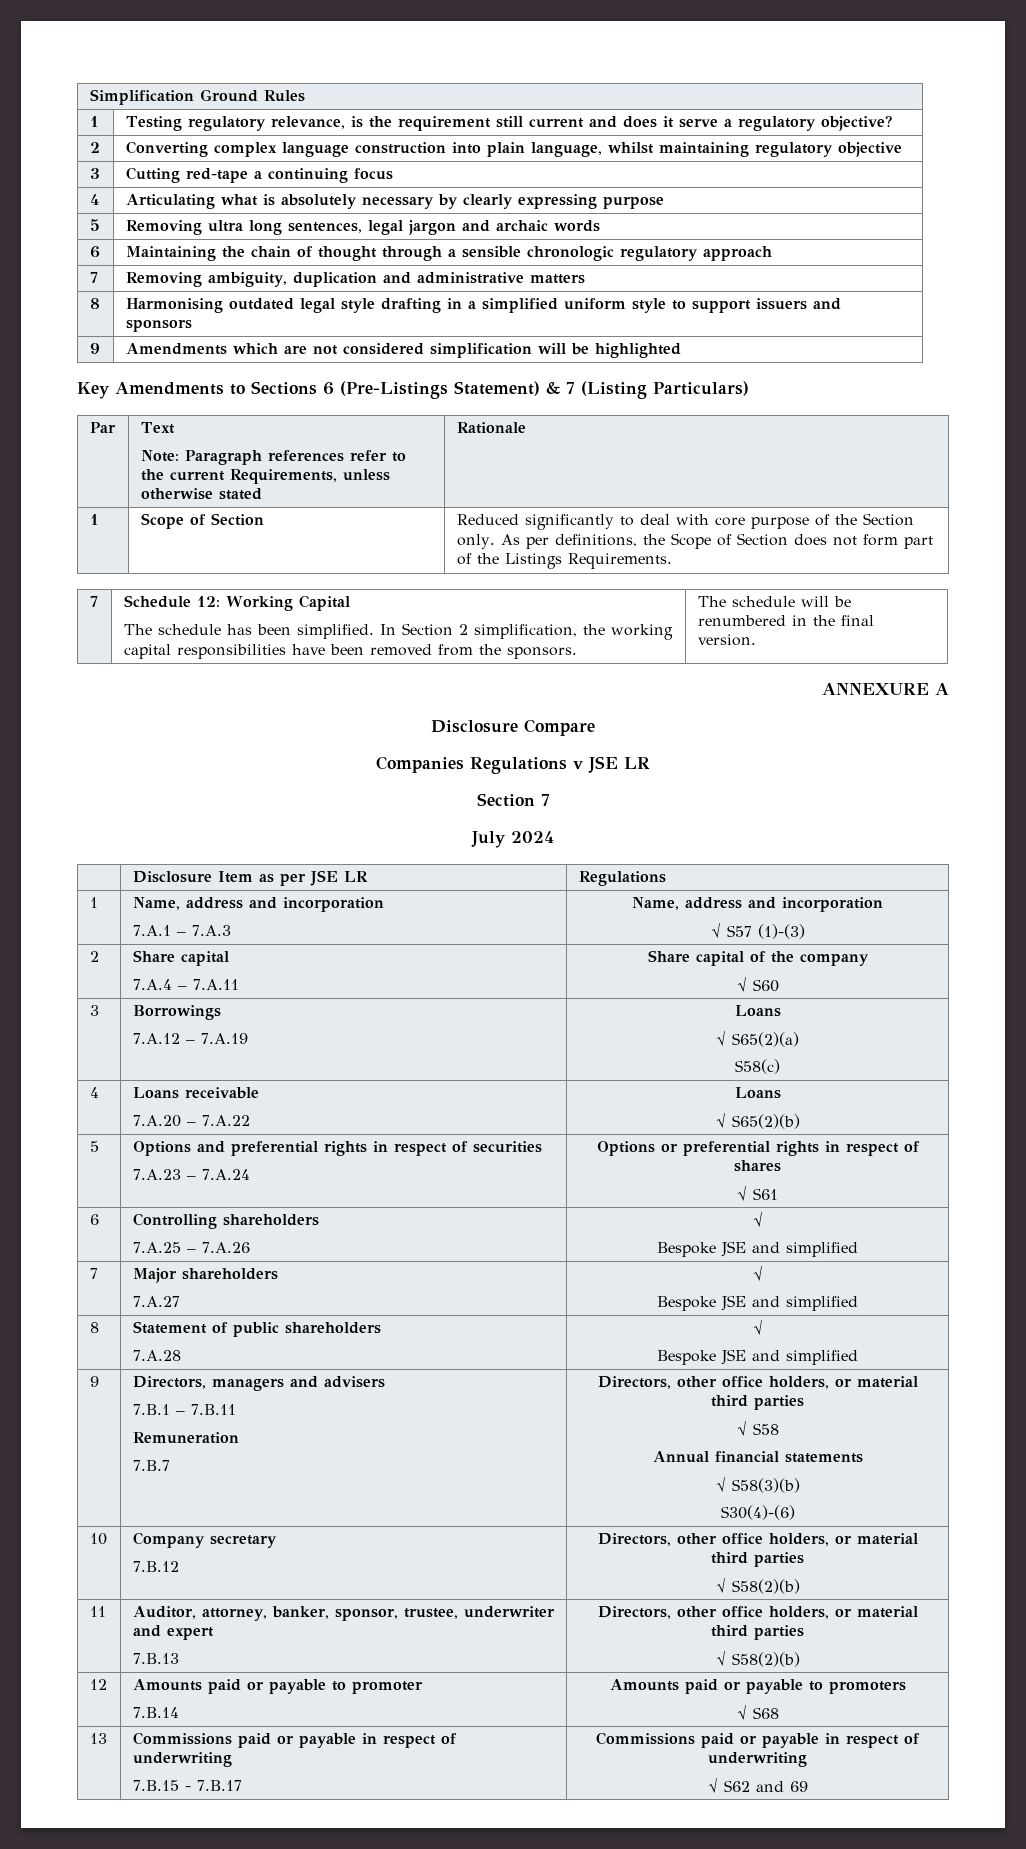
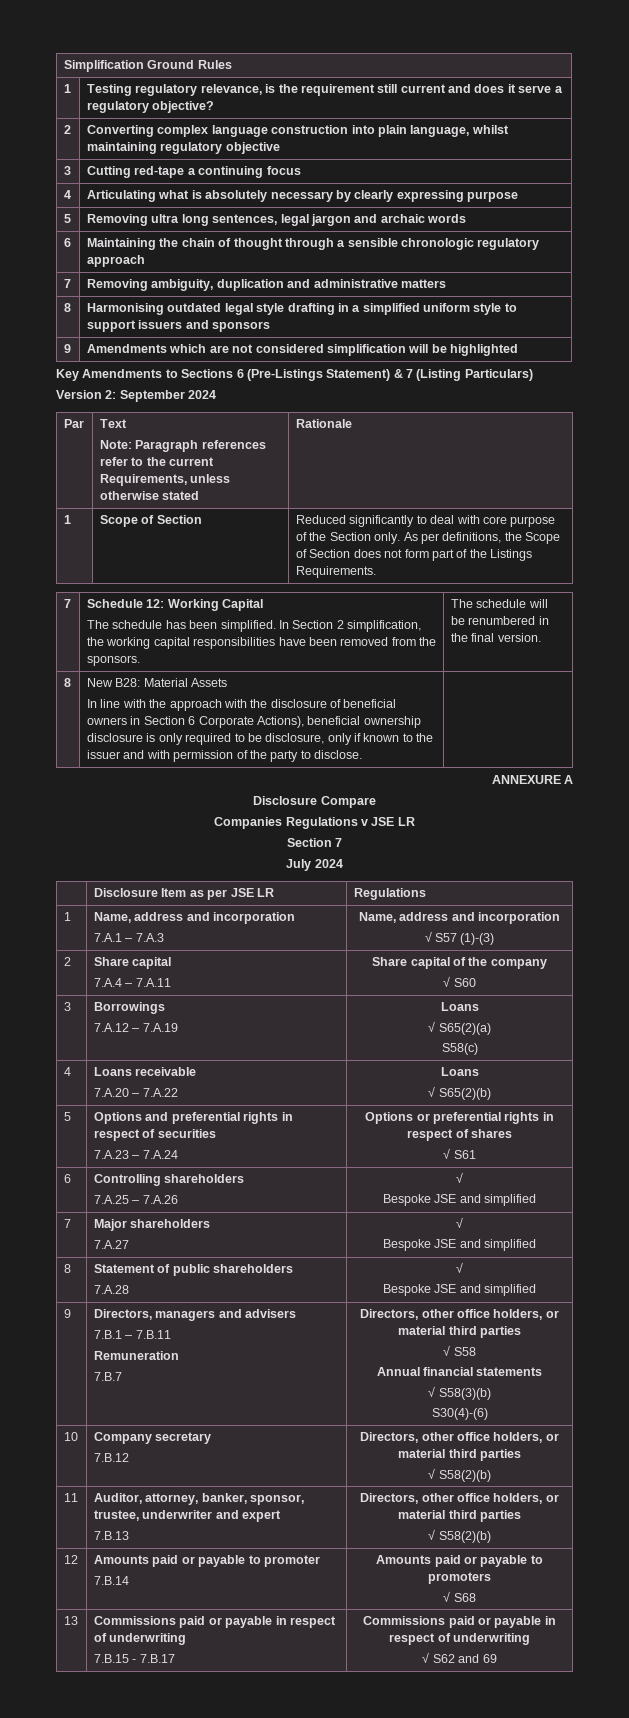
(749, 388) none -> [56,390,217,402] // Version 2: September 2024
(756, 640) none -> [63,678,71,687] [86,678,228,687] [86,699,397,711] [86,716,421,728] [86,733,434,745] [86,750,362,762] // 8 | New B28: Material Assets // In line with the approach with the disclosure of beneficial owners in Section 6 Corporate Actions), beneficial ownership disclosure is only required to be disclosure, only if known to the issuer and with permission of the party to disclose. |

